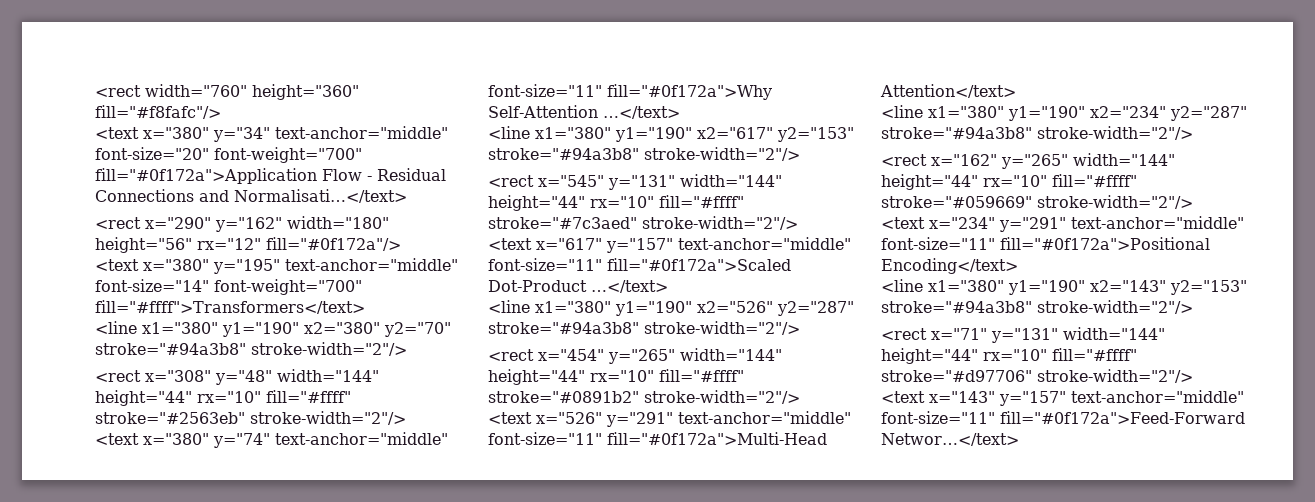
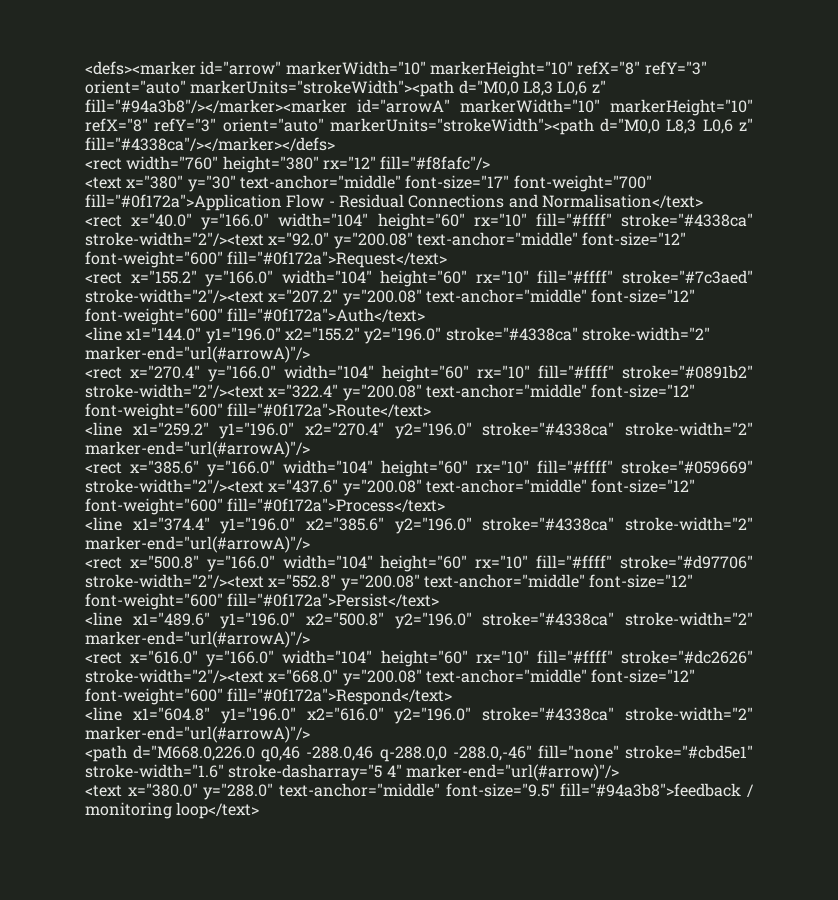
[95,84,359,100] <rect width="760" height="360" -> [85,61,707,78] [85,80,606,97] [85,99,753,116] [85,118,754,135] [85,137,335,151] [85,156,376,173] <defs><marker id="arrow" markerWidth="10" markerHeight="10" refX="8" refY="3" orient="auto" markerUnits="strokeWidth"><path d="M0,0 L8,3 L0,6 z" fill="#94a3b8"/></marker><marker id="arrowA" markerWidth="10" markerHeight="10" refX="8" refY="3" orient="auto" markerUnits="strokeWidth"><path d="M0,0 L8,3 L0,6 z" fill="#4338ca"/></marker></defs> // <rect width="760" height="380" rx="12"
[213,126,448,142] [95,147,209,160] y="34" text-anchor="middle" font-size="20" -> [187,175,510,192] y="30" text-anchor="middle" font-size="17"
[234,189,407,203] [95,216,389,232] [95,237,401,253] [95,258,458,274] [95,279,362,295] [95,300,365,314] [95,321,451,337] [95,342,407,356] [95,369,379,385] [95,390,351,406] [95,411,406,425] [95,432,448,448] [488,84,772,100] [488,105,680,119] [488,126,854,142] [488,147,800,161] [488,174,782,190] [488,195,744,211] [488,216,798,230] [488,237,851,253] [488,258,791,271] [488,280,668,293] [488,300,854,316] [488,321,800,335] [488,348,782,364] [488,369,744,385] [488,390,800,404] [488,411,851,427] [488,432,827,445] [880,84,1016,98] [881,105,1247,121] [881,126,1193,140] [881,153,1175,169] [881,174,1137,190] [881,195,1193,209] [881,216,1244,232] [881,237,1210,250] [881,258,1018,274] [881,279,1247,295] [881,300,1193,314] [881,327,1165,343] [881,348,1137,364] [881,369,1193,383] [881,390,1244,406] [881,411,1245,424] [881,433,1019,446] Normalisati…</text> // <rect x="290" y="162" width="180" height="56" rx="12" fill="#0f172a"/> // <text x="380" y="195" text-anchor="middle" font-size="14" font-weight="700" fill="#ffff">Transformers</text> // <line x1="380" y1="190" x2="380" y2="70" stroke="#94a3b8" stroke-width="2"/> // <rect x="308" y="48" width="144" height="44" rx="10" fill="#ffff" stroke="#2563eb" stroke-width="2"/> // <text x="380" y="74" text-anchor="middle" font-size="11" fill="#0f172a">Why Self-Attention …</text> // <line x1="380" y1="190" x2="617" y2="153" stroke="#94a3b8" stroke-width="2"/> // <rect x="545" y="131" width="144" height="44" rx="10" fill="#ffff" stroke="#7c3aed" stroke-width="2"/> // <text x="617" y="157" text-anchor="middle" font-size="11" fill="#0f172a">Scaled Dot-Product …</text> // <line x1="380" y1="190" x2="526" y2="287" stroke="#94a3b8" stroke-width="2"/> // <rect x="454" y="265" width="144" height="44" rx="10" fill="#ffff" stroke="#0891b2" stroke-width="2"/> // <text x="526" y="291" text-anchor="middle" font-size="11" fill="#0f172a">Multi-Head Attention</text> // <line x1="380" y1="190" x2="234" y2="287" stroke="#94a3b8" stroke-width="2"/> // <rect x="162" y="265" width="144" height="44" rx="10" fill="#ffff" stroke="#059669" stroke-width="2"/> // <text x="234" y="291" text-anchor="middle" font-size="11" fill="#0f172a">Positional Encoding</text> // <line x1="380" y1="190" x2="143" y2="153" stroke="#94a3b8" stroke-width="2"/> // <rect x="71" y="131" width="144" height="44" rx="10" fill="#ffff" stroke="#d97706" stroke-width="2"/> // <text x="143" y="157" text-anchor="middle" font-size="11" fill="#0f172a">Feed-Forward Networ…</text> -> [541,194,703,208] [85,213,753,230] [85,232,687,249] [85,251,448,268] [85,270,753,287] [85,289,696,306] [85,308,426,325] [85,327,710,344] [85,346,310,363] [85,365,753,382] [85,384,696,401] [85,403,432,420] [85,422,753,439] [85,441,310,458] [85,460,753,477] [85,479,696,496] [85,498,446,515] [85,517,753,534] [85,536,310,553] [85,555,753,572] [85,574,694,591] [85,593,440,610] [85,612,753,629] [85,631,310,648] [85,650,753,667] [85,669,696,686] [85,688,453,705] [85,707,753,724] [85,726,310,743] [85,745,753,762] [85,764,619,781] [85,783,754,800] [85,802,260,819] Normalisation</text> // <rect x="40.0" y="166.0" width="104" height="60" rx="10" fill="#ffff" stroke="#4338ca" stroke-width="2"/><text x="92.0" y="200.08" text-anchor="middle" font-size="12" font-weight="600" fill="#0f172a">Request</text> // <rect x="155.2" y="166.0" width="104" height="60" rx="10" fill="#ffff" stroke="#7c3aed" stroke-width="2"/><text x="207.2" y="200.08" text-anchor="middle" font-size="12" font-weight="600" fill="#0f172a">Auth</text> // <line x1="144.0" y1="196.0" x2="155.2" y2="196.0" stroke="#4338ca" stroke-width="2" marker-end="url(#arrowA)"/> // <rect x="270.4" y="166.0" width="104" height="60" rx="10" fill="#ffff" stroke="#0891b2" stroke-width="2"/><text x="322.4" y="200.08" text-anchor="middle" font-size="12" font-weight="600" fill="#0f172a">Route</text> // <line x1="259.2" y1="196.0" x2="270.4" y2="196.0" stroke="#4338ca" stroke-width="2" marker-end="url(#arrowA)"/> // <rect x="385.6" y="166.0" width="104" height="60" rx="10" fill="#ffff" stroke="#059669" stroke-width="2"/><text x="437.6" y="200.08" text-anchor="middle" font-size="12" font-weight="600" fill="#0f172a">Process</text> // <line x1="374.4" y1="196.0" x2="385.6" y2="196.0" stroke="#4338ca" stroke-width="2" marker-end="url(#arrowA)"/> // <rect x="500.8" y="166.0" width="104" height="60" rx="10" fill="#ffff" stroke="#d97706" stroke-width="2"/><text x="552.8" y="200.08" text-anchor="middle" font-size="12" font-weight="600" fill="#0f172a">Persist</text> // <line x1="489.6" y1="196.0" x2="500.8" y2="196.0" stroke="#4338ca" stroke-width="2" marker-end="url(#arrowA)"/> // <rect x="616.0" y="166.0" width="104" height="60" rx="10" fill="#ffff" stroke="#dc2626" stroke-width="2"/><text x="668.0" y="200.08" text-anchor="middle" font-size="12" font-weight="600" fill="#0f172a">Respond</text> // <line x1="604.8" y1="196.0" x2="616.0" y2="196.0" stroke="#4338ca" stroke-width="2" marker-end="url(#arrowA)"/> // <path d="M668.0,226.0 q0,46 -288.0,46 q-288.0,0 -288.0,-46" fill="none" stroke="#cbd5e1" stroke-width="1.6" stroke-dasharray="5 4" marker-end="url(#arrow)"/> // <text x="380.0" y="288.0" text-anchor="middle" font-size="9.5" fill="#94a3b8">feedback / monitoring loop</text>

